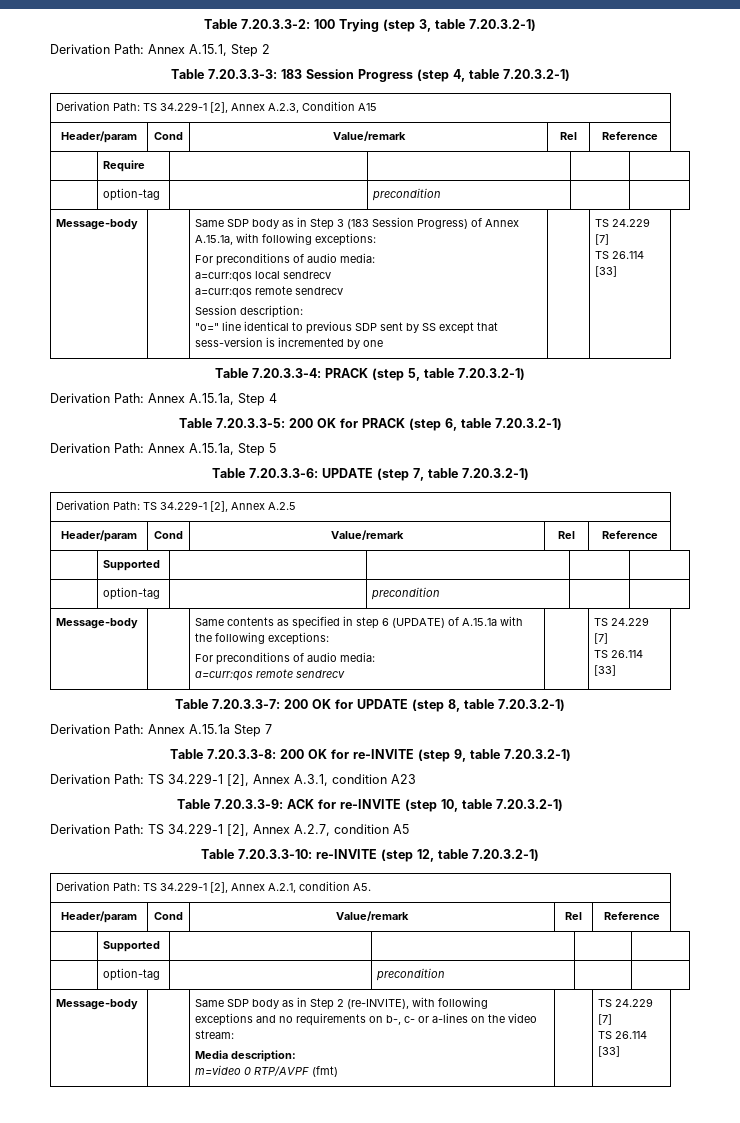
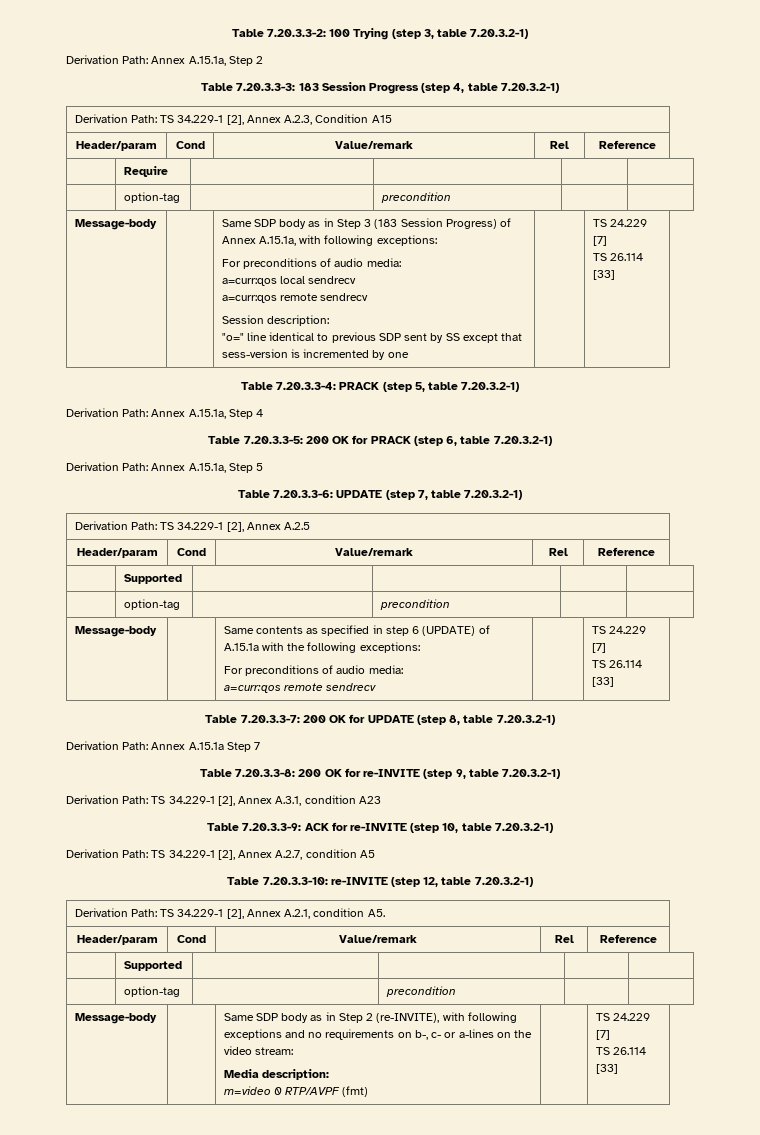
[189,44,227,56] A.15.1, -> [188,56,226,66] A.15.1a,

